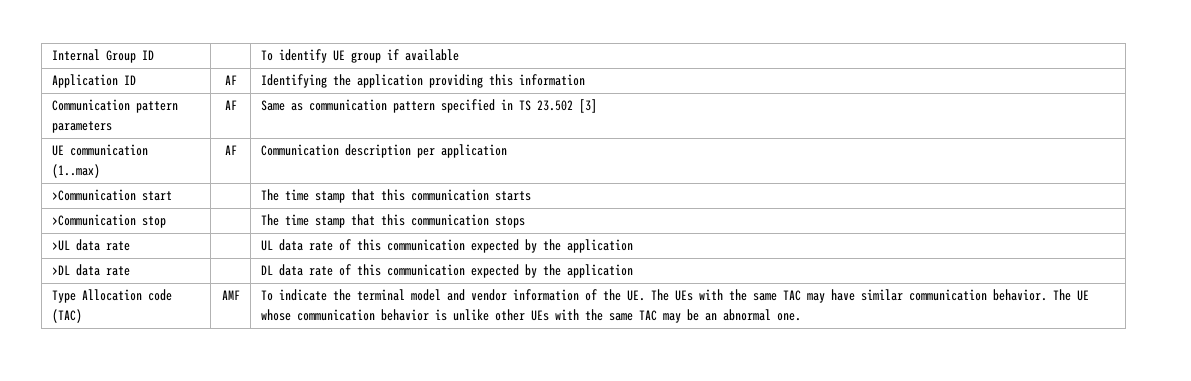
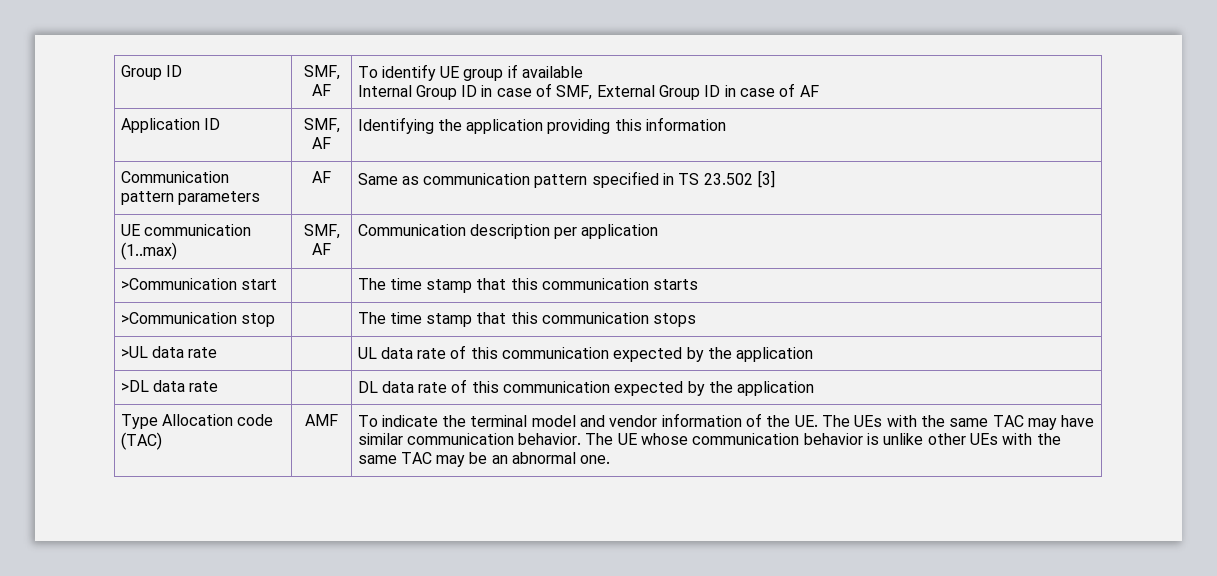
[51,49,100,61] Internal -> (120, 72) none
(154, 55) none -> [303,65,340,80] [312,84,331,96] SMF, AF
(459, 55) none -> [357,83,819,100] // Internal Group ID in case of SMF, External Group ID in case of AF
(136, 80) none -> [303,118,340,133] SMF,
(100, 171) none -> [303,224,340,239] SMF,

